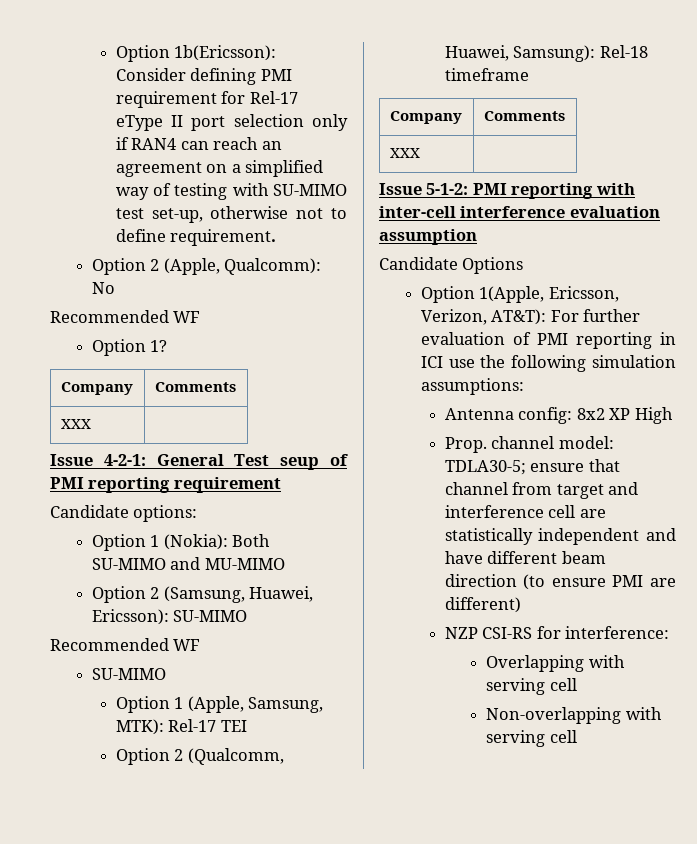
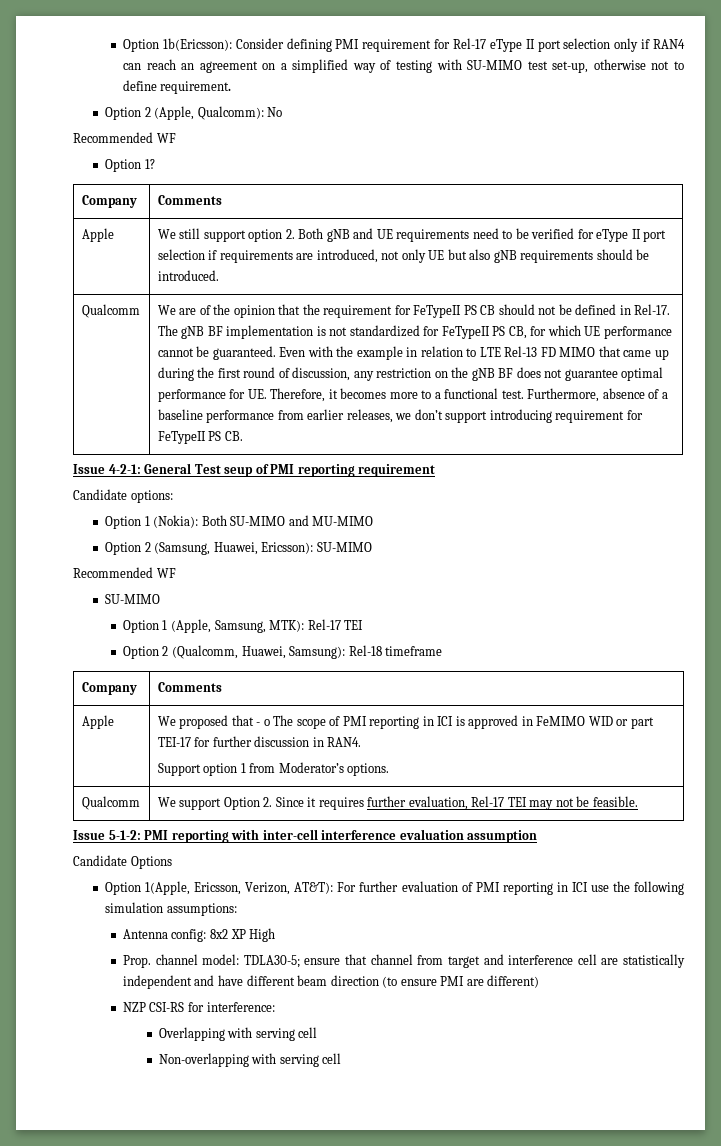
[60,419,91,429] XXX | -> [81,228,114,242] [157,228,667,242] [157,249,650,263] [157,270,219,281] [81,304,140,318] [157,304,671,318] [157,325,672,339] [157,346,669,360] [157,367,664,381] [157,388,668,402] [157,409,643,423] [157,431,243,444] Apple | We still support option 2. Both gNB and UE requirements need to be verified for eType II port selection if requirements are introduced, not only UE but also gNB requirements should be introduced. // Qualcomm | We are of the opinion that the requirement for FeTypeII PS CB should not be defined in Rel-17. The gNB BF implementation is not standardized for FeTypeII PS CB, for which UE performance cannot be guaranteed. Even with the example in relation to LTE Rel-13 FD MIMO that came up during the first round of discussion, any restriction on the gNB BF does not guarantee optimal performance for UE. Therefore, it becomes more to a functional test. Furthermore, absence of a baseline performance from earlier releases, we don’t support introducing requirement for FeTypeII PS CB.
[389,148,420,158] XXX | -> [81,715,114,729] [157,715,654,729] [157,736,362,747] [157,762,390,776] [81,796,140,810] [157,796,638,810] Apple | We proposed that - o The scope of PMI reporting in ICI is approved in FeMIMO WID or part TEI-17 for further discussion in RAN4. // Support option 1 from Moderator’s options. // Qualcomm | We support Option 2. Since it requires further evaluation, Rel-17 TEI may not be feasible.

